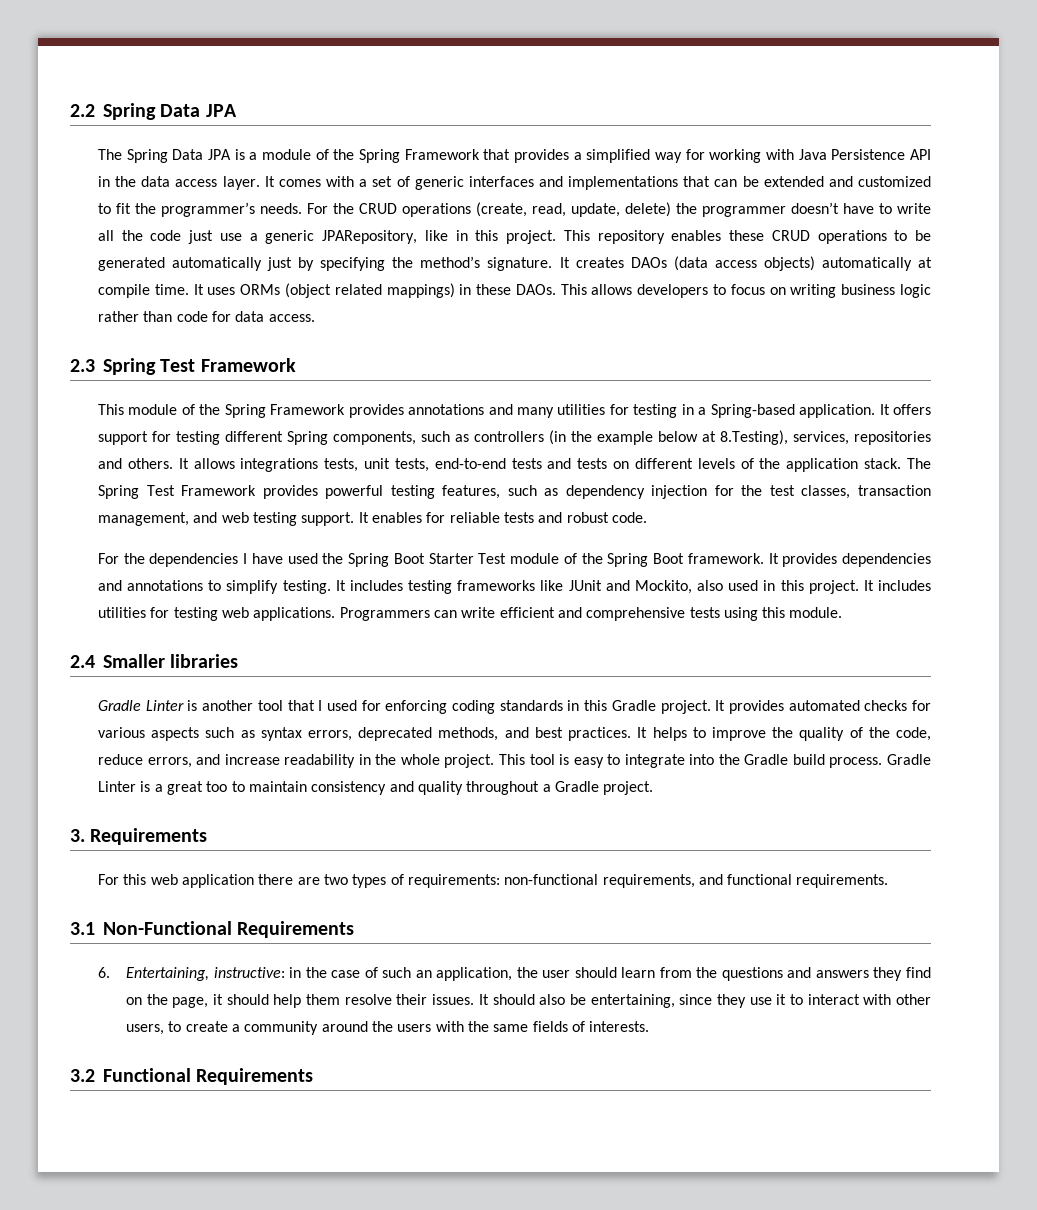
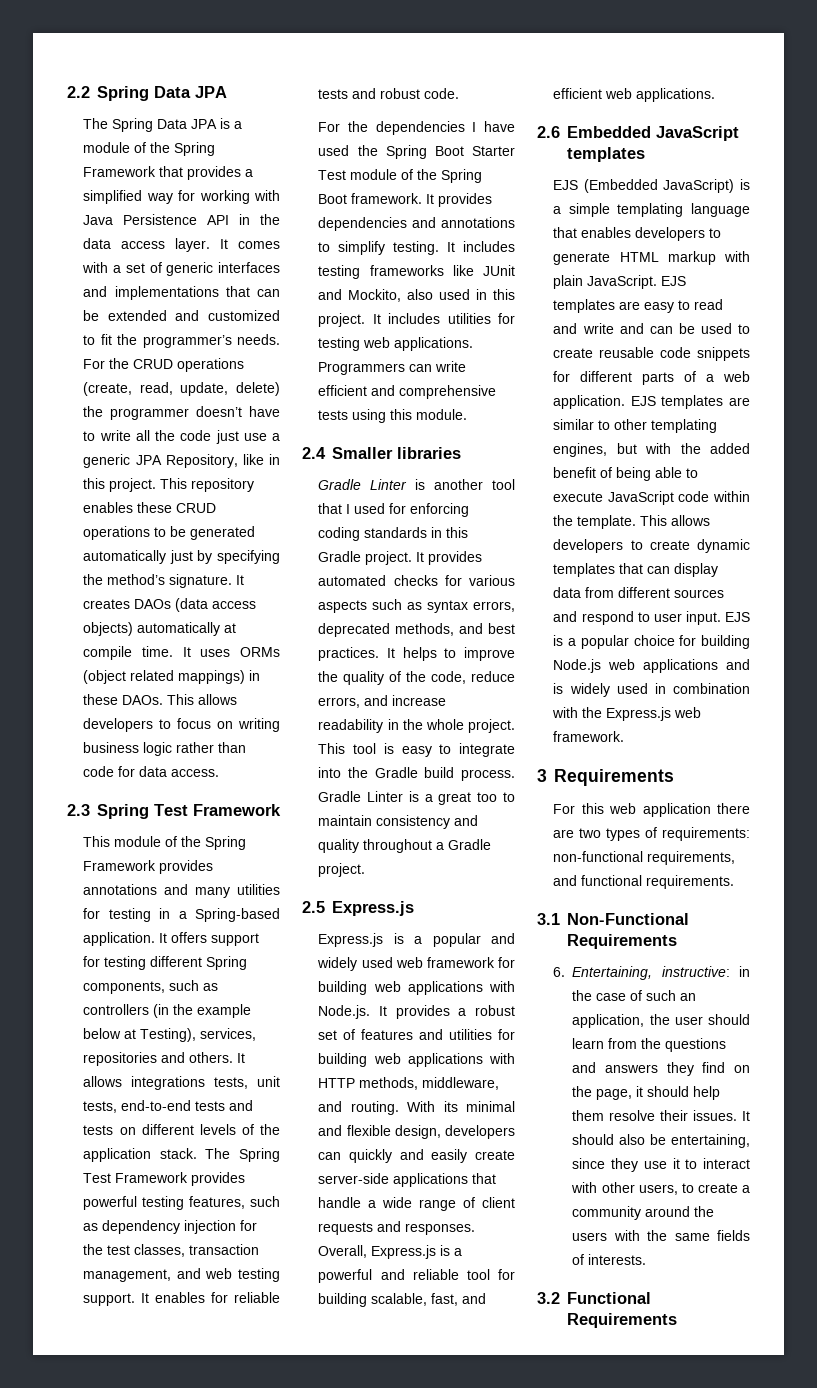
[322,230,418,244] JPARepository, -> [135,454,238,468] JPA Repository,
[720,430,789,445] 8.Testing), -> [140,1028,197,1042] Testing),
[70,829,85,842] 3. -> [302,901,414,916] [318,933,515,947] [317,957,515,971] [318,981,515,995] [318,1005,515,1019] [318,1029,515,1040] [318,1053,515,1067] [318,1077,500,1090] [318,1101,515,1115] [318,1125,515,1139] [318,1149,515,1163] [318,1173,497,1187] [318,1197,515,1211] [318,1221,476,1235] [318,1245,463,1259] [318,1269,515,1283] [318,1293,487,1307] [553,88,716,102] [537,126,739,141] [567,147,645,162] [553,179,750,193] [553,203,750,217] [553,227,722,241] [553,251,750,265] [553,275,687,289] [553,299,724,313] [553,323,750,334] [553,347,750,361] [553,371,750,385] [553,395,750,409] [553,419,718,433] [553,443,750,457] [553,467,699,481] [553,491,750,505] [553,515,711,529] [553,539,750,553] [553,563,719,577] [553,587,725,598] [553,611,750,625] [553,635,750,649] [553,659,750,673] [553,683,750,697] [552,707,702,721] [553,731,625,742] [537,769,547,782] 2.5 Express.js // Express.js is a popular and widely used web framework for building web applications with Node.js. It provides a robust set of features and utilities for building web applications with HTTP methods, middleware, and routing. With its minimal and flexible design, developers can quickly and easily create server-side applications that handle a wide range of client requests and responses. Overall, Express.js is a powerful and reliable tool for building scalable, fast, and efficient web applications. // 2.6 Embedded JavaScript templates // EJS (Embedded JavaScript) is a simple templating language that enables developers to generate HTML markup with plain JavaScript. EJS templates are easy to read and write and can be used to create reusable code snippets for different parts of a web application. EJS templates are similar to other templating engines, but with the added benefit of being able to execute JavaScript code within the template. This allows developers to create dynamic templates that can display data from different sources and respond to user input. EJS is a popular choice for building Node.js web applications and is widely used in combination with the Express.js web framework. // 3

